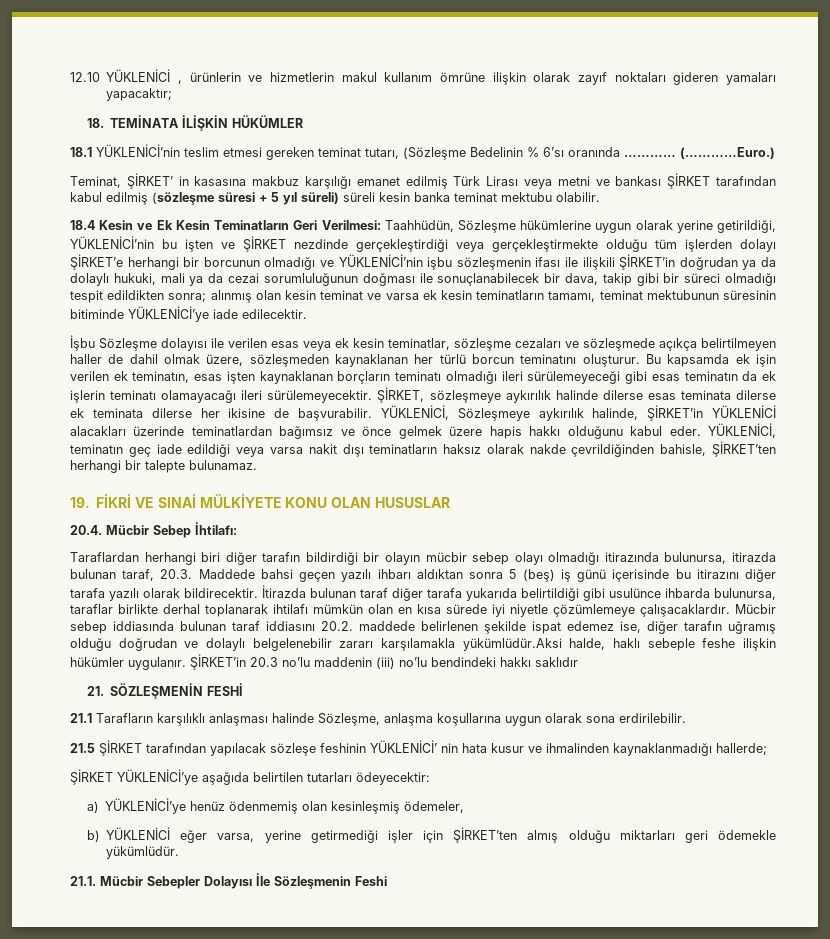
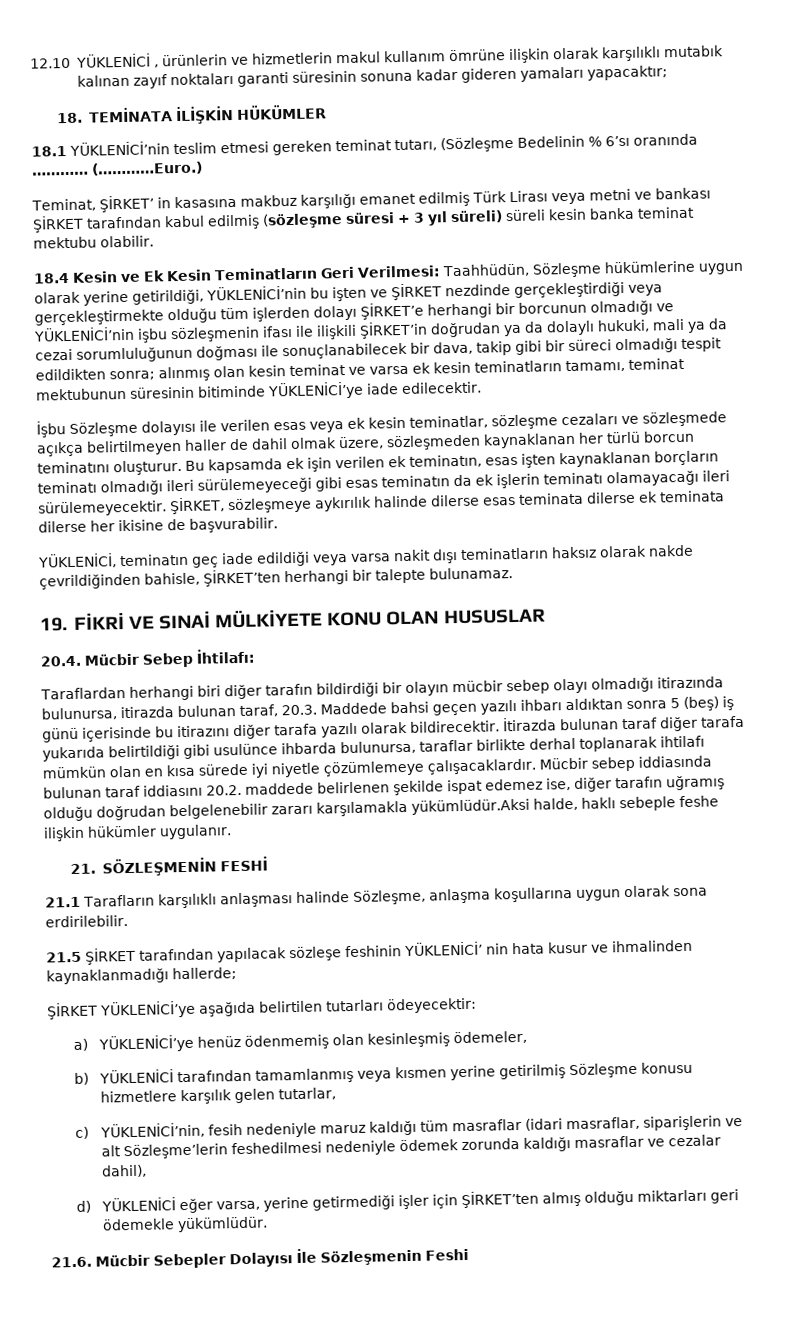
[577,72,666,85] zayıf noktaları -> [600,45,724,62] [76,68,458,89] karşılıklı mutabık kalınan zayıf noktaları garanti süresinin sonuna kadar
[271,192,279,202] 5 -> [413,212,425,223] 3
[380,405,777,421] [70,426,701,439] YÜKLENİCİ, Sözleşmeye aykırılık halinde, ŞİRKET’in YÜKLENİCİ alacakları üzerinde teminatlardan bağımsız ve önce gelmek üzere hapis hakkı olduğunu kabul eder. -> (278, 525) //
[184,638,245,651] ve dolaylı -> (166, 813) none
[190,654,578,670] ŞİRKET’in 20.3 no’lu maddenin (iii) no’lu bendindeki hakkı saklıdır -> (232, 832) none
(171, 833) none -> [176,1061,693,1084] [99,1087,336,1105] [74,1115,743,1140] [100,1134,721,1160] [100,1164,147,1178] [75,1197,176,1213] tarafından tamamlanmış veya kısmen yerine getirilmiş Sözleşme konusu hizmetlere karşılık gelen tutarlar, // c) YÜKLENİCİ’nin, fesih nedeniyle maruz kaldığı tüm masraflar (idari masraflar, siparişlerin ve alt Sözleşme’lerin feshedilmesi nedeniyle ödemek zorunda kaldığı masraflar ve cezalar dahil), // d) YÜKLENİCİ
[70,876,96,886] 21.1. -> [51,1256,92,1268] 21.6.

